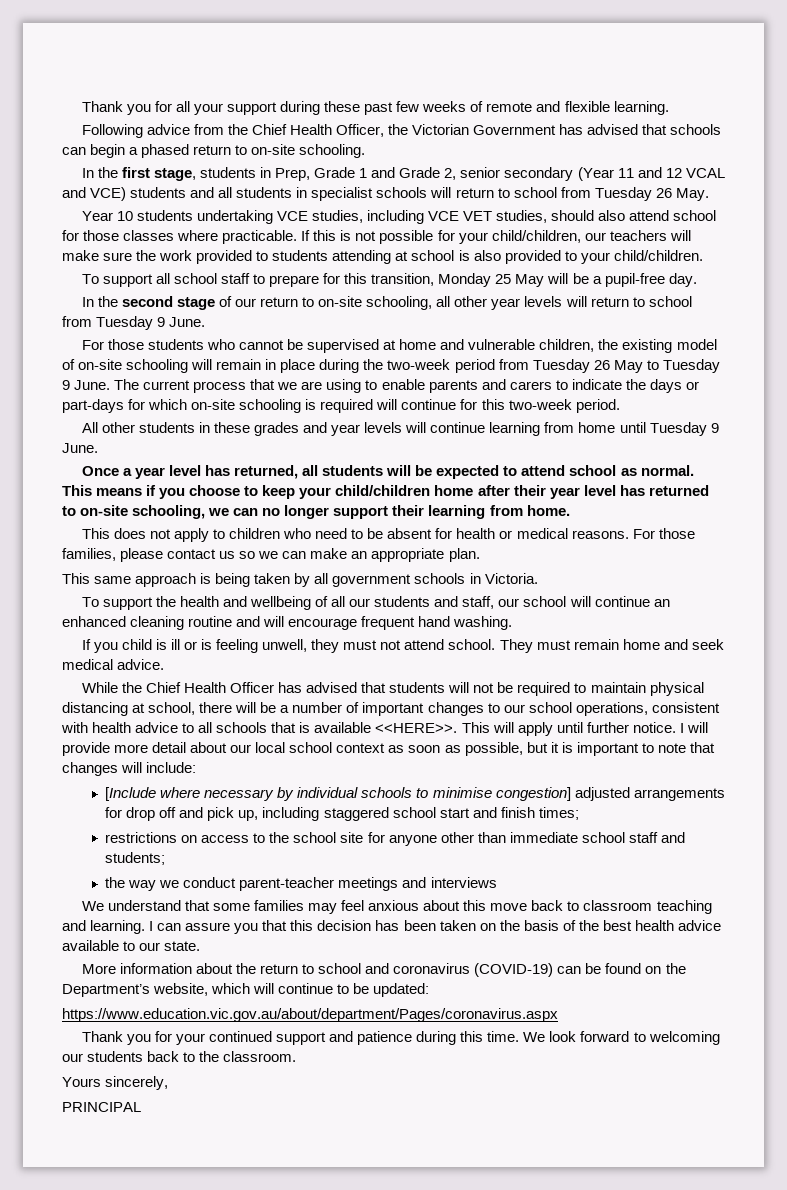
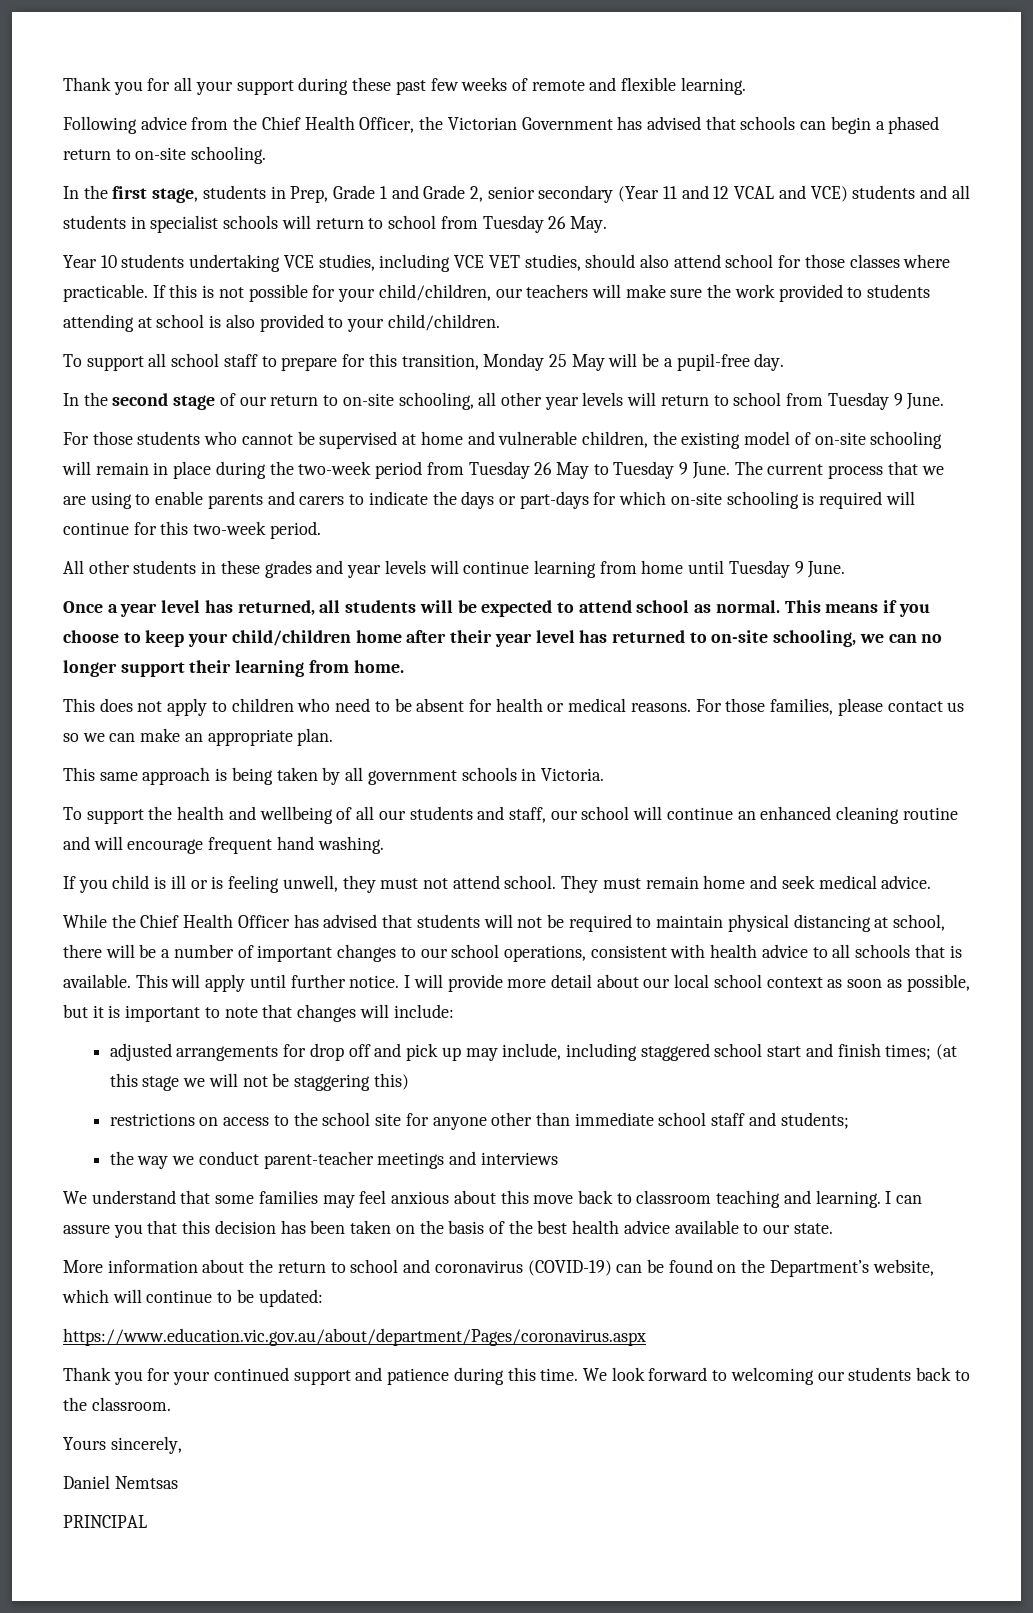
[314,722,458,733] available <<HERE>>. -> [63,974,131,988] available.
[105,787,571,801] [Include where necessary by individual schools to minimise congestion] -> (454, 1011) none
[238,810,259,821] up, -> [441,1043,562,1061] up may include,
(579, 813) none -> [936,1044,958,1060] [109,1073,409,1091] (at this stage we will not be staggering this)
(169, 1083) none -> [63,1475,178,1489] // Daniel Nemtsas

